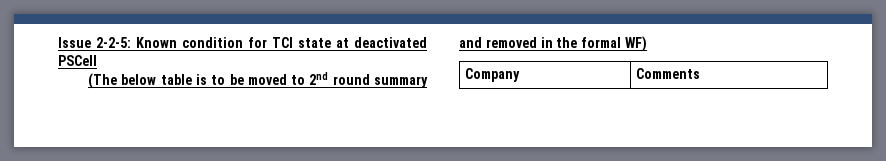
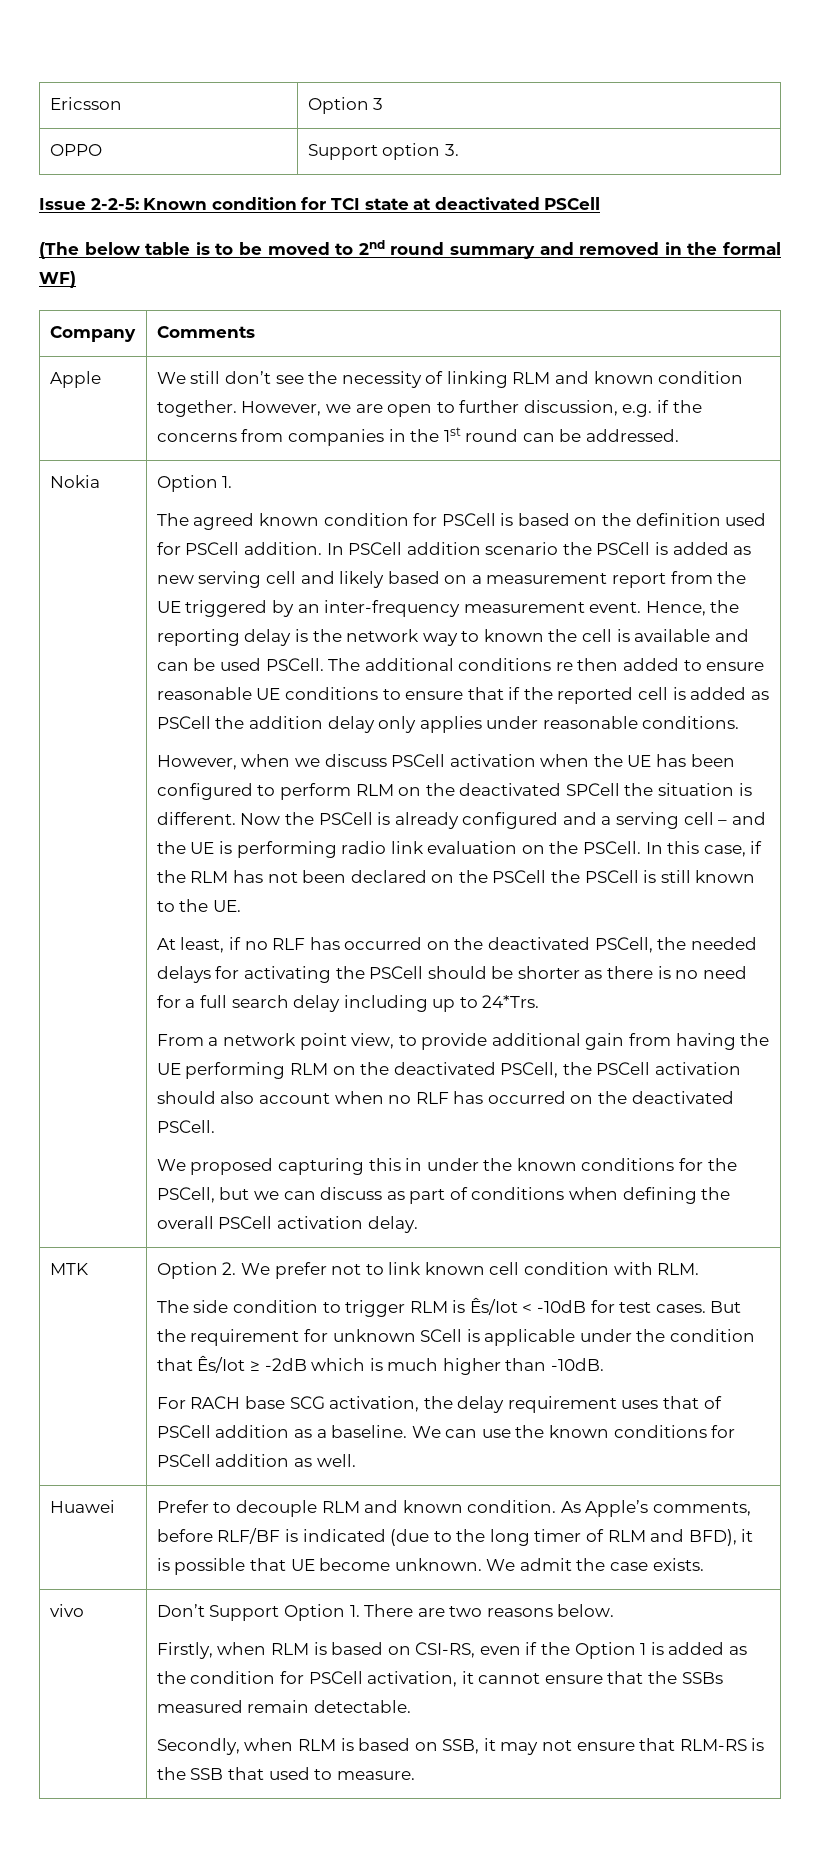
(58, 42) none -> [49,97,122,110] [307,97,384,114] [49,144,102,156] [307,143,459,160] Ericsson | Option 3 // OPPO | Support option 3. //
(701, 73) none -> [49,371,101,388] [156,371,744,388] [156,400,702,417] [156,427,680,446] [49,475,100,488] [156,475,233,492] [156,513,767,530] [156,542,752,555] [156,571,747,588] [156,600,740,617] [156,629,749,646] [156,658,765,671] [156,687,769,704] [156,716,740,733] [156,754,735,770] [156,783,752,800] [156,812,766,829] [156,841,763,858] [156,870,756,883] [156,899,241,912] [156,937,757,953] [156,966,747,983] [156,995,540,1012] [156,1033,770,1050] [156,1062,742,1079] [156,1091,734,1104] [156,1120,215,1133] [156,1158,737,1175] [156,1187,731,1204] [156,1216,418,1233] [49,1263,88,1275] [156,1262,700,1279] [156,1297,742,1317] [156,1329,756,1346] [156,1355,605,1375] [156,1396,722,1413] [156,1425,736,1438] [156,1454,356,1467] [49,1500,115,1513] [156,1500,752,1517] [156,1528,754,1546] [156,1558,704,1575] [49,1604,84,1617] [156,1604,615,1621] [156,1642,747,1659] [156,1671,723,1687] [156,1700,411,1713] [156,1738,765,1755] [156,1767,415,1780] // Apple | We still don’t see the necessity of linking RLM and known condition together. However, we are open to further discussion, e.g. if the concerns from companies in the 1st round can be addressed. // Nokia | Option 1. // The agreed known condition for PSCell is based on the definition used for PSCell addition. In PSCell addition scenario the PSCell is added as new serving cell and likely based on a measurement report from the UE triggered by an inter-frequency measurement event. Hence, the reporting delay is the network way to known the cell is available and can be used PSCell. The additional conditions re then added to ensure reasonable UE conditions to ensure that if the reported cell is added as PSCell the addition delay only applies under reasonable conditions. // However, when we discuss PSCell activation when the UE has been configured to perform RLM on the deactivated SPCell the situation is different. Now the PSCell is already configured and a serving cell – and the UE is performing radio link evaluation on the PSCell. In this case, if the RLM has not been declared on the PSCell the PSCell is still known to the UE. // At least, if no RLF has occurred on the deactivated PSCell, the needed delays for activating the PSCell should be shorter as there is no need for a full search delay including up to 24*Trs. // From a network point view, to provide additional gain from having the UE performing RLM on the deactivated PSCell, the PSCell activation should also account when no RLF has occurred on the deactivated PSCell. // We proposed capturing this in under the known conditions for the PSCell, but we can discuss as part of conditions when defining the overall PSCell activation delay. // MTK | Option 2. We prefer not to link known cell condition with RLM. // The side condition to trigger RLM is Ês/Iot < -10dB for test cases. But the requirement for unknown SCell is applicable under the condition that Ês/Iot ≥ -2dB which is much higher than -10dB. // For RACH base SCG activation, the delay requirement uses that of PSCell addition as a baseline. We can use the known conditions for PSCell addition as well. // Huawei | Prefer to decouple RLM and known condition. As Apple’s comments, before RLF/BF is indicated (due to the long timer of RLM and BFD), it is possible that UE become unknown. We admit the case exists. // vivo | Don’t Support Option 1. There are two reasons below. // Firstly, when RLM is based on CSI-RS, even if the Option 1 is added as the condition for PSCell activation, it cannot ensure that the SSBs measured remain detectable. // Secondly, when RLM is based on SSB, it may not ensure that RLM-RS is the SSB that used to measure.

